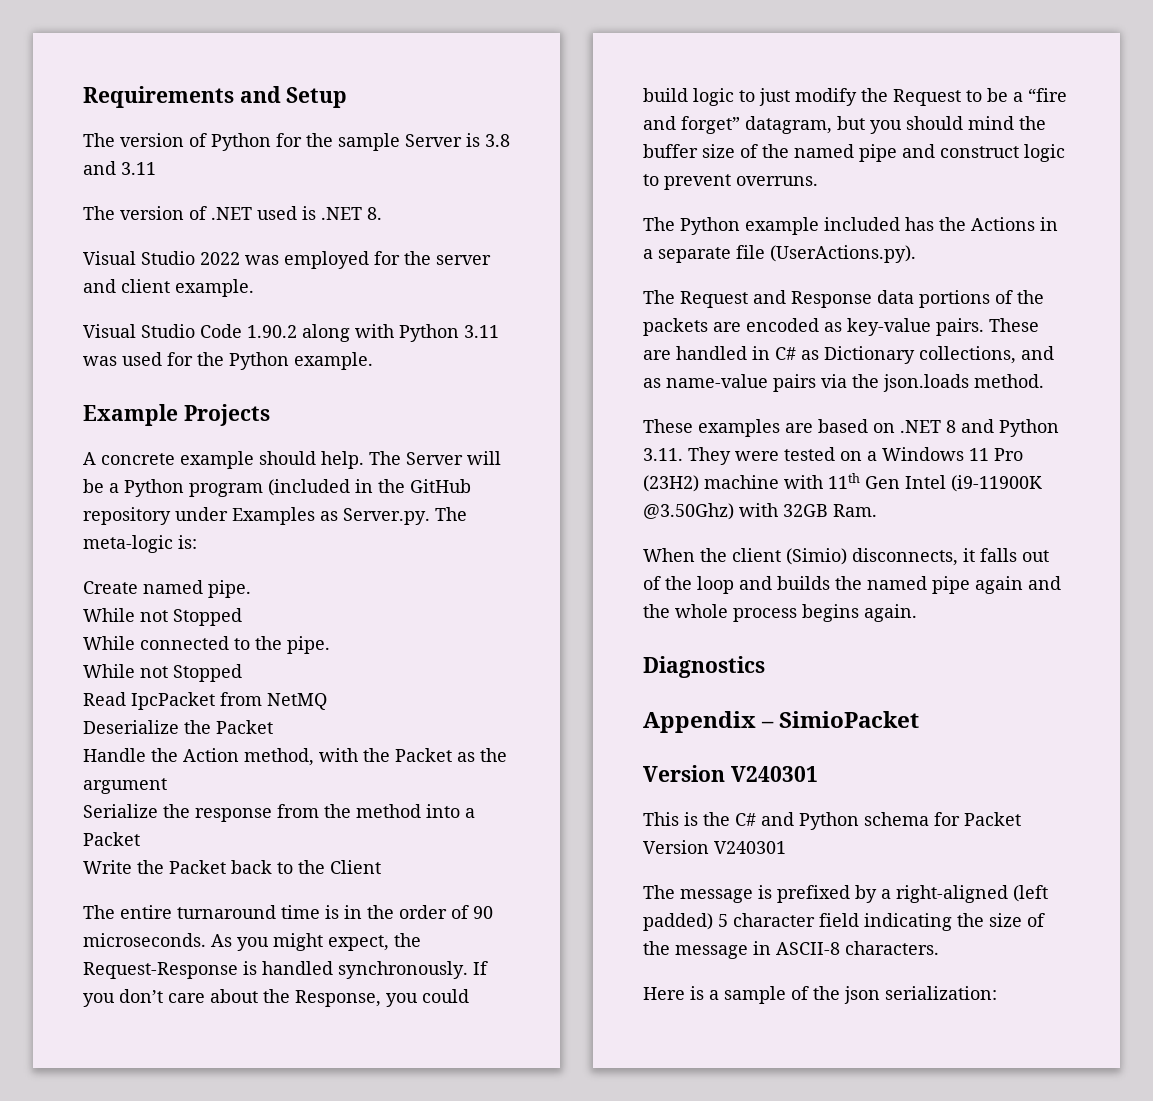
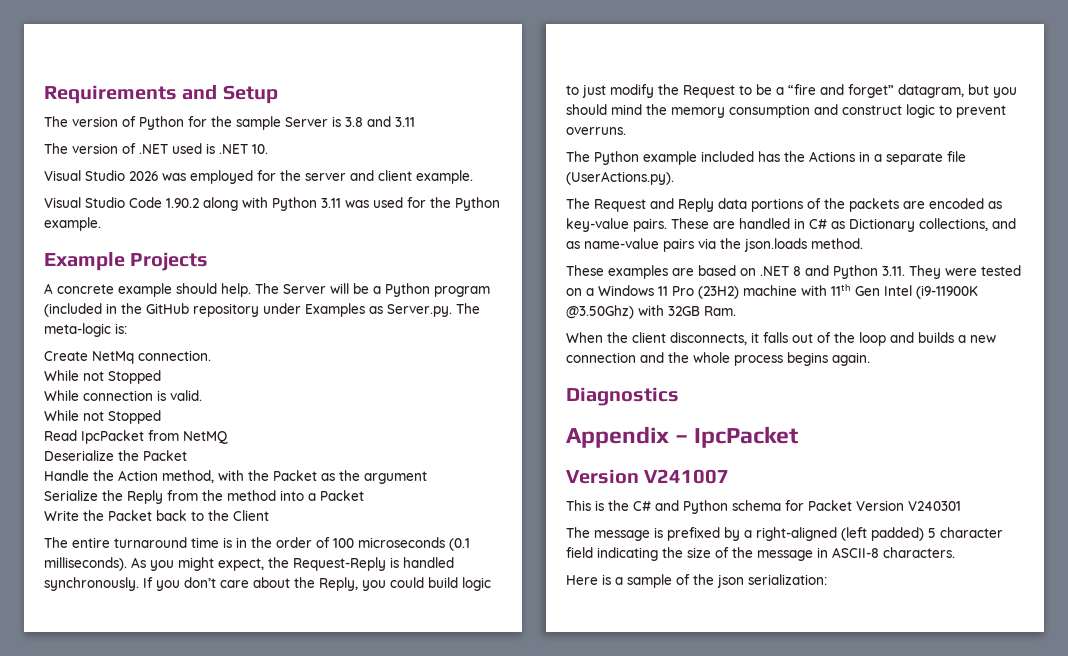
[367,207,382,220] [83,251,240,265] 8. // Visual Studio 2022 -> [252,144,268,154] [44,170,158,181] 10. // Visual Studio 2026
[143,580,251,598] named pipe. -> [92,350,211,364] NetMq connection.
[140,636,330,654] connected to the pipe. -> [83,390,202,401] connection is valid.
[195,808,272,822] response -> [127,490,163,504] Reply
[473,906,493,919] [83,933,206,947] 90 microseconds. -> [333,537,470,551] [44,557,127,571] 100 microseconds (0.1 milliseconds).
[83,962,238,979] Request-Response -> [293,557,386,571] Request-Reply
[295,990,381,1007] Response, -> [319,577,358,591] Reply,
[643,144,897,162] buffer size of the named pipe -> [671,104,810,118] memory consumption
[791,291,872,308] Response -> [678,198,714,212] Reply
[786,548,847,565] (Simio) -> (666, 337) none
[835,576,1023,594] the named pipe again -> [958,335,996,343] [566,352,636,363] a new connection
[779,711,920,728] [643,765,818,782] SimioPacket // Version V240301 -> [694,426,799,448] [566,469,730,484] IpcPacket // Version V241007

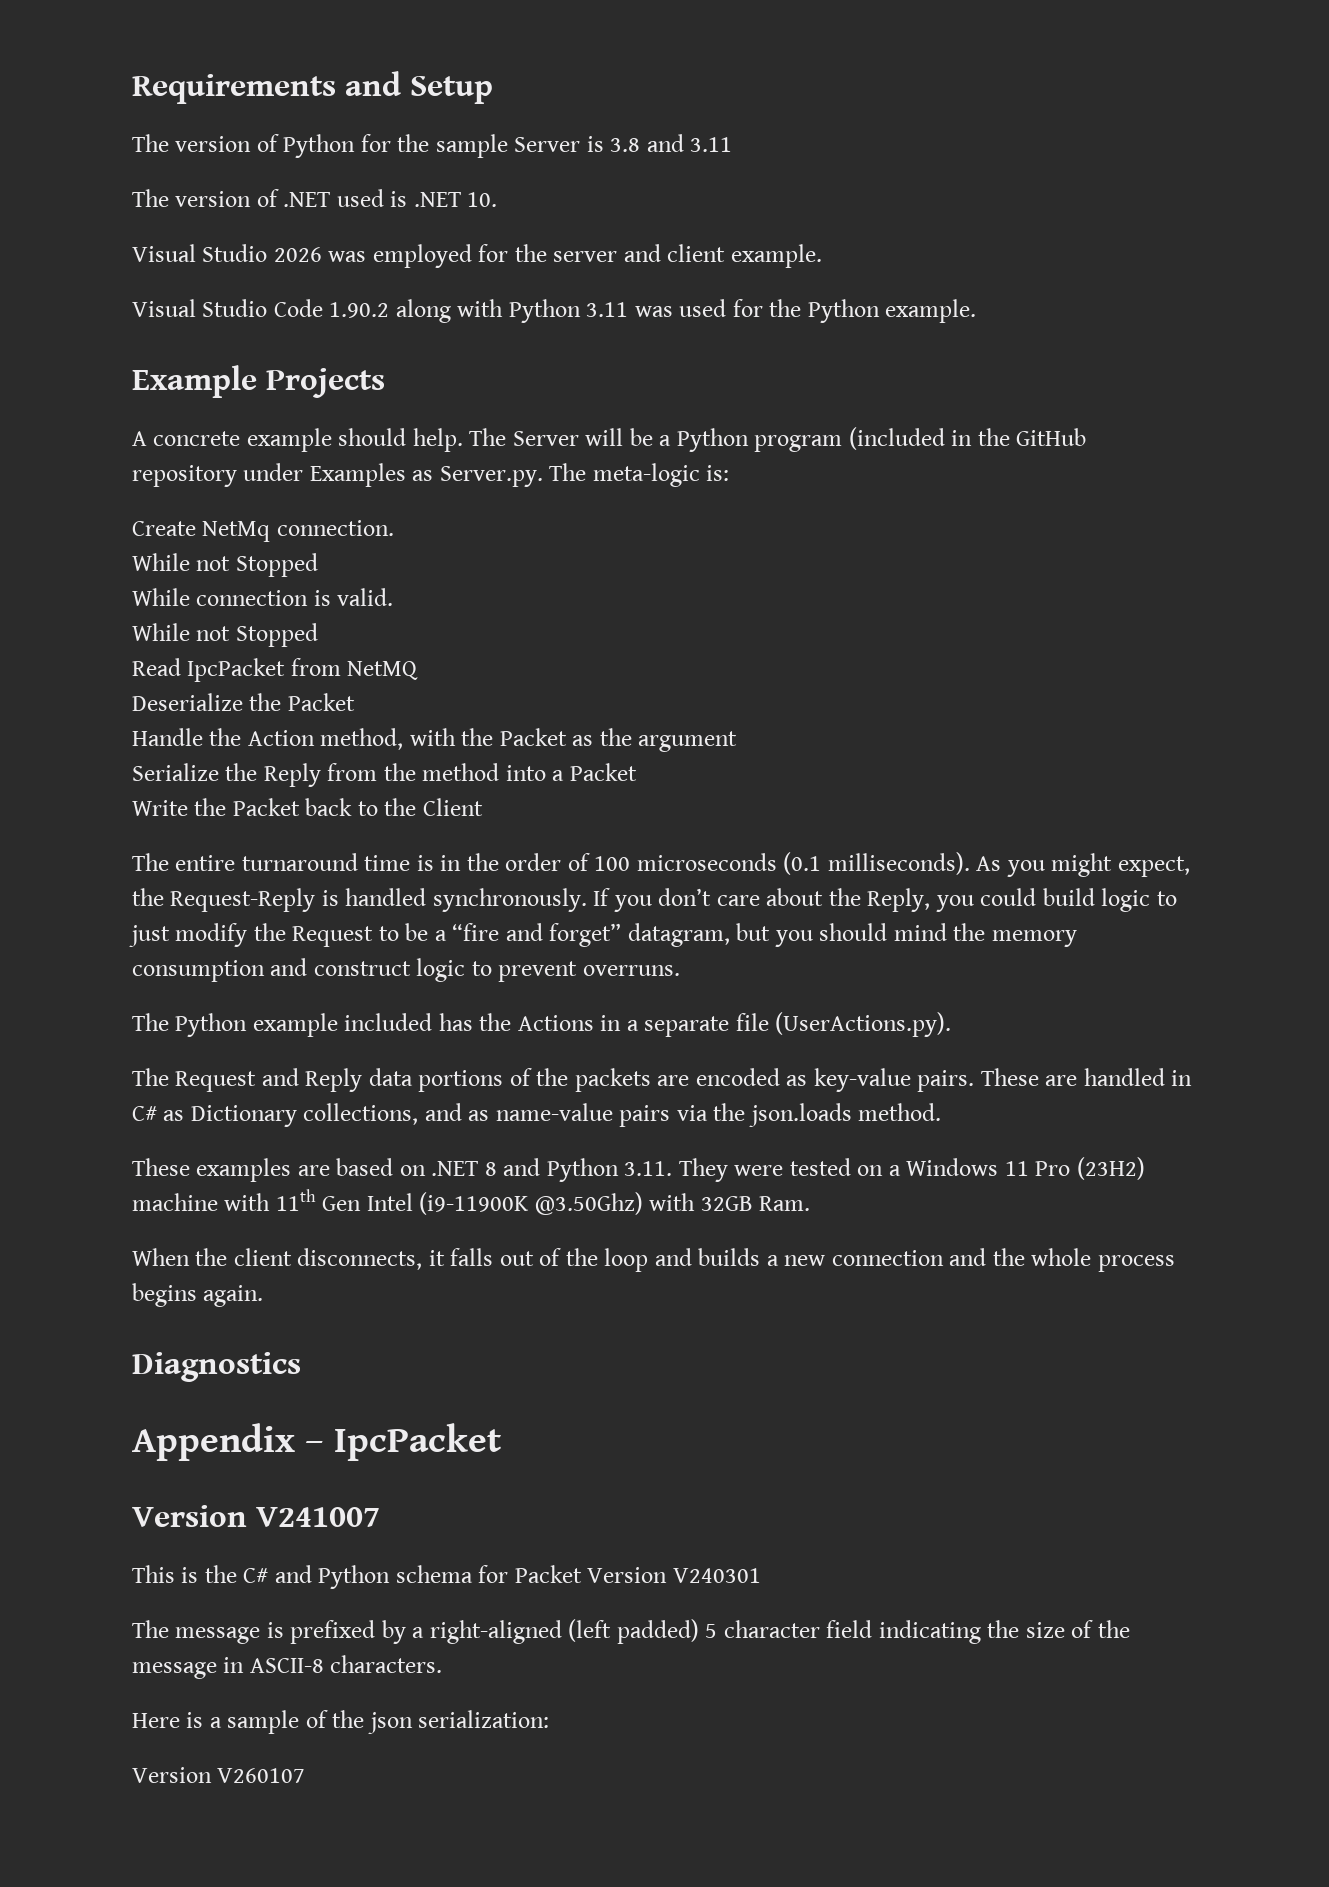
(827, 579) none -> [132,1767,306,1783] // Version V260107

